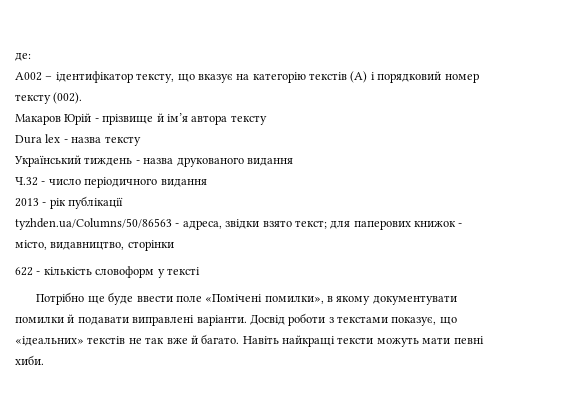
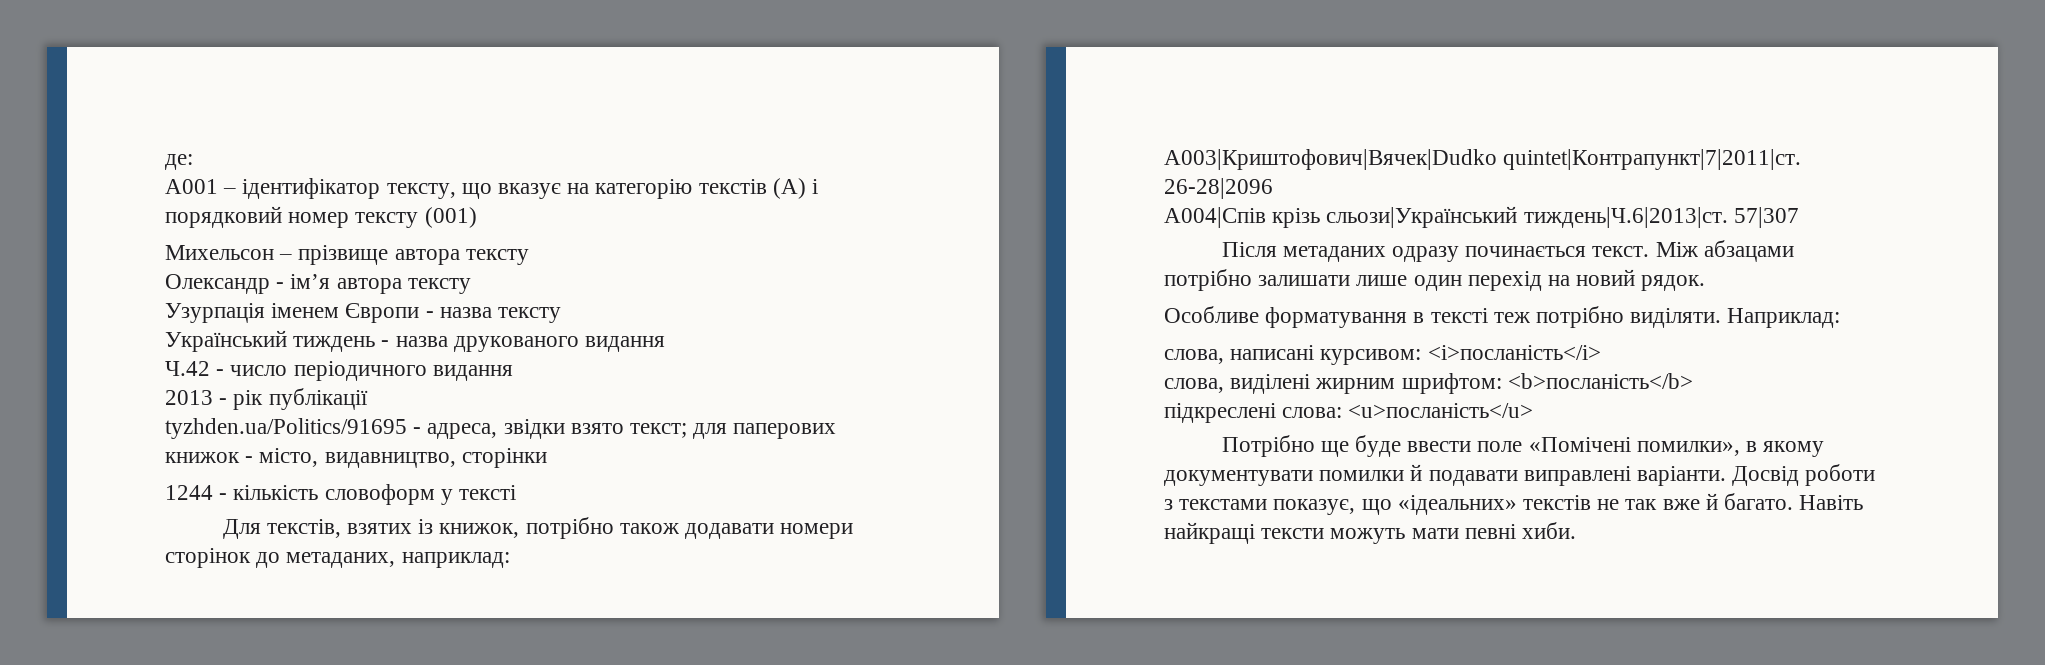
[15,72,42,81] А002 -> [165,179,218,194] А001
[53,92,83,104] [15,113,164,125] (002). // Макаров Юрій - прізвище й -> [424,207,477,228] [165,245,529,265] [165,274,285,294] (001) // Михельсон – прізвище автора тексту // Олександр -
[15,134,61,144] Dura lex -> [165,303,420,323] Узурпація іменем Європи
[15,177,38,186] Ч.32 -> [165,361,210,376] Ч.42
[15,218,172,230] tyzhden.ua/Columns/50/86563 -> [165,418,407,439] tyzhden.ua/Politics/91695
[15,267,33,276] 622 -> [165,485,213,500] 1244
(200, 271) none -> [222,517,854,539] [165,548,510,568] [1164,149,1802,170] [1164,178,1273,199] [1164,206,1799,228] [1221,240,1794,262] [1164,269,1706,291] [1164,306,1841,328] [1164,345,1601,365] [1164,373,1693,394] [1164,403,1534,423] // Для текстів, взятих із книжок, потрібно також додавати номери сторінок до метаданих, наприклад: // A003|Криштофович|Вячек|Dudko quintet|Контрапункт|7|2011|ст. 26-28|2096 // A004|Спів крізь сльози|Український тиждень|Ч.6|2013|ст. 57|307 // Після метаданих одразу починається текст. Між абзацами потрібно залишати лише один перехід на новий рядок. // Особливе форматування в тексті теж потрібно виділяти. Наприклад: // слова, написані курсивом: <i>посланість</i> // слова, виділені жирним шрифтом: <b>посланість</b> // підкреслені слова: <u>посланість</u>

